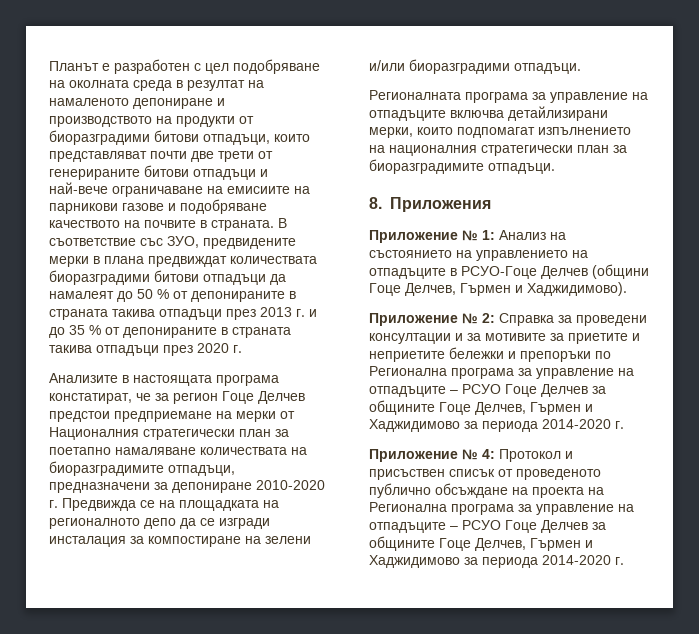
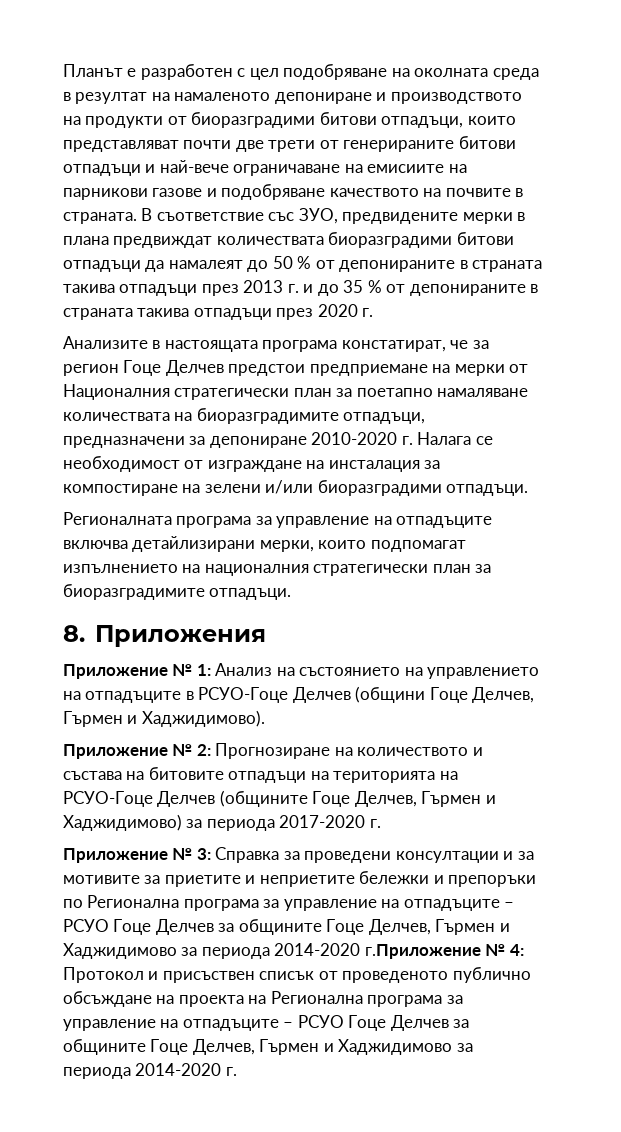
[62,498,279,511] [49,518,270,529] Предвижда се на площадката на регионалното депо да се изгради -> [417,432,493,445] [63,456,325,472] Налага се необходимост от изграждане на
(495, 318) none -> [215,743,483,759] [63,767,458,783] [63,790,496,807] [63,814,381,831] [63,848,211,863] Прогнозиране на количеството и състава на битовите отпадъци на територията на РСУО-Гоце Делчев (общините Гоце Делчев, Гърмен и Хаджидимово) за периода 2017-2020 г. // Приложение № 3:
[615,421,624,429] [369,449,458,462] г. // Приложение -> [364,944,481,959] г.Приложение

